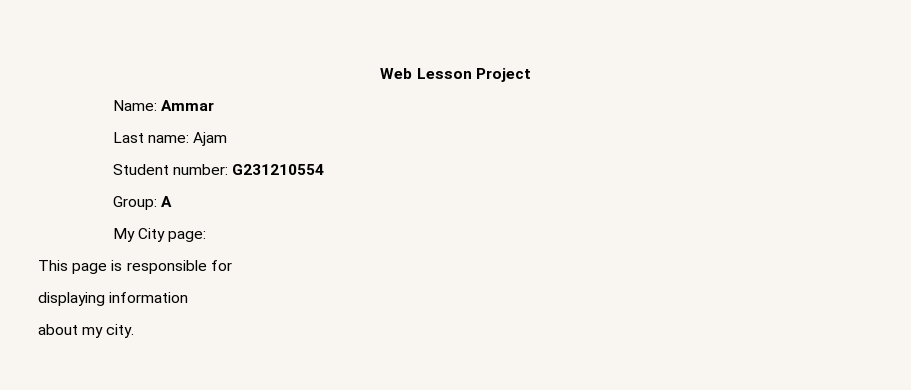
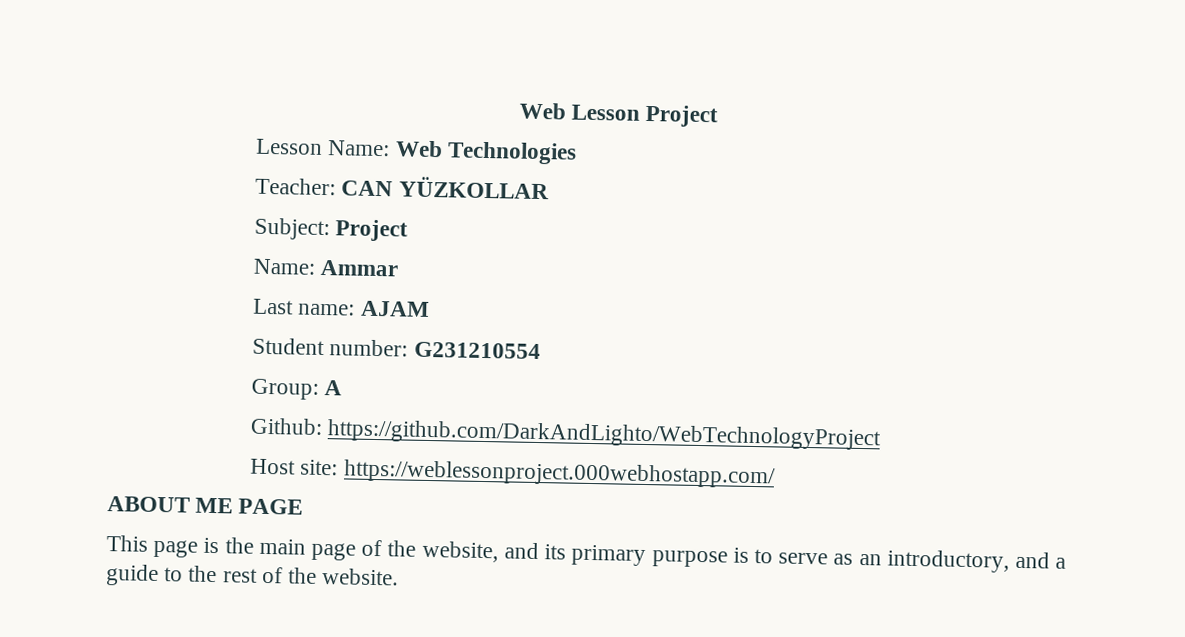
(531, 75) none -> [255,138,577,165] [255,176,549,200] [254,217,409,242] // Lesson Name: Web Technologies // Teacher: CAN YÜZKOLLAR // Subject: Project
[193,132,228,146] Ajam -> [360,300,430,317] AJAM
[112,228,207,242] [38,260,232,274] [38,292,189,306] [38,324,135,338] My City page: // This page is responsible for // displaying information // about my city. -> [250,417,882,451] [250,458,776,489] [107,496,304,515] [106,535,1067,573] [105,564,400,587] Github: https://github.com/DarkAndLighto/WebTechnologyProject // Host site: https://weblessonproject.000webhostapp.com/ // ABOUT ME PAGE // This page is the main page of the website, and its primary purpose is to serve as an introductory, and a guide to the rest of the website.

